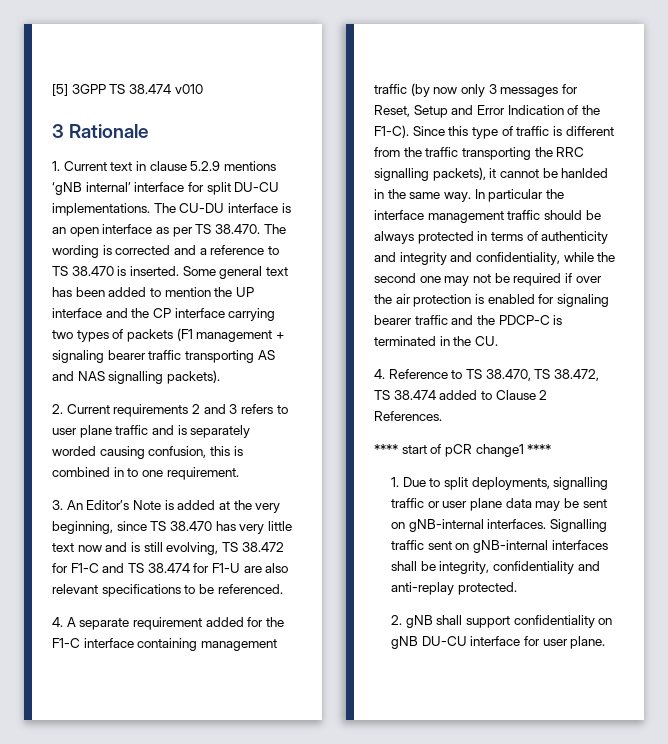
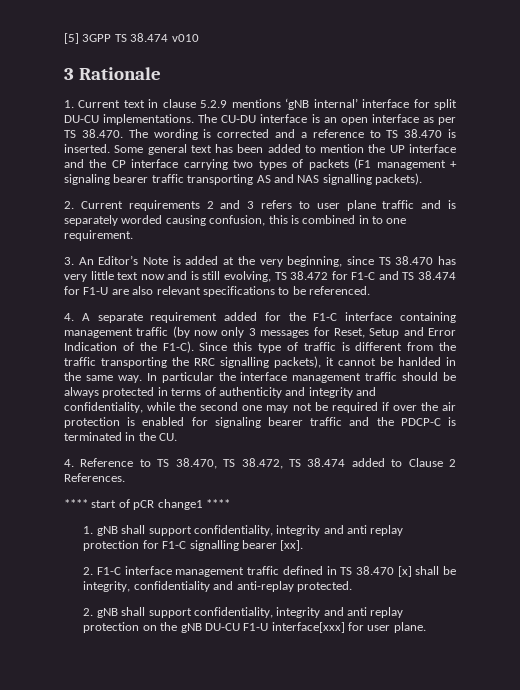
[402,477,609,490] [391,498,607,511] [391,519,608,532] [391,540,608,553] Due to split deployments, signalling traffic or user plane data may be sent on gNB-internal interfaces. Signalling traffic sent on gNB-internal interfaces -> [96,525,404,536] [83,540,304,551] [83,566,412,577] gNB shall support confidentiality, integrity and anti replay protection for F1-C signalling bearer [xx]. // 2. F1-C interface management traffic defined in TS 38.470 [x]
[513,615,613,628] [391,636,521,649] confidentiality on gNB DU-CU interface -> [193,607,404,618] [83,622,345,633] confidentiality, integrity and anti replay protection on the gNB DU-CU F1-U interface[xxx]

